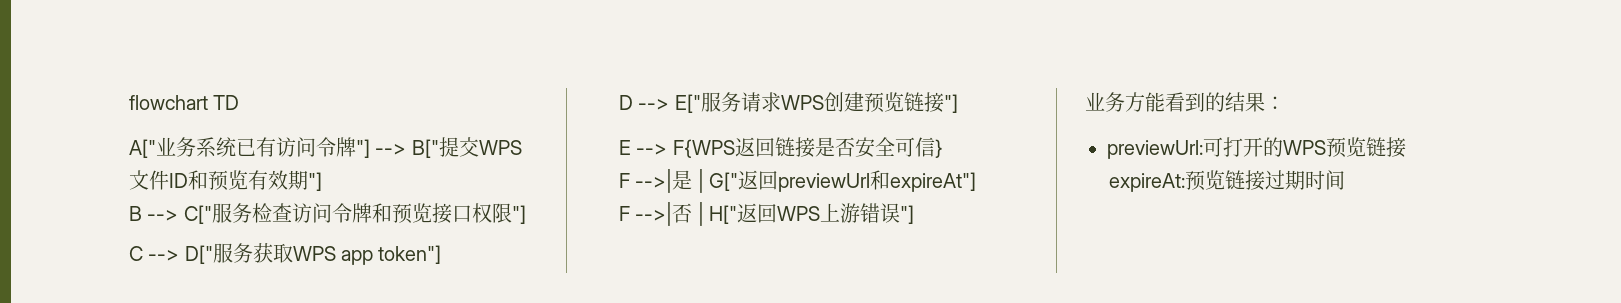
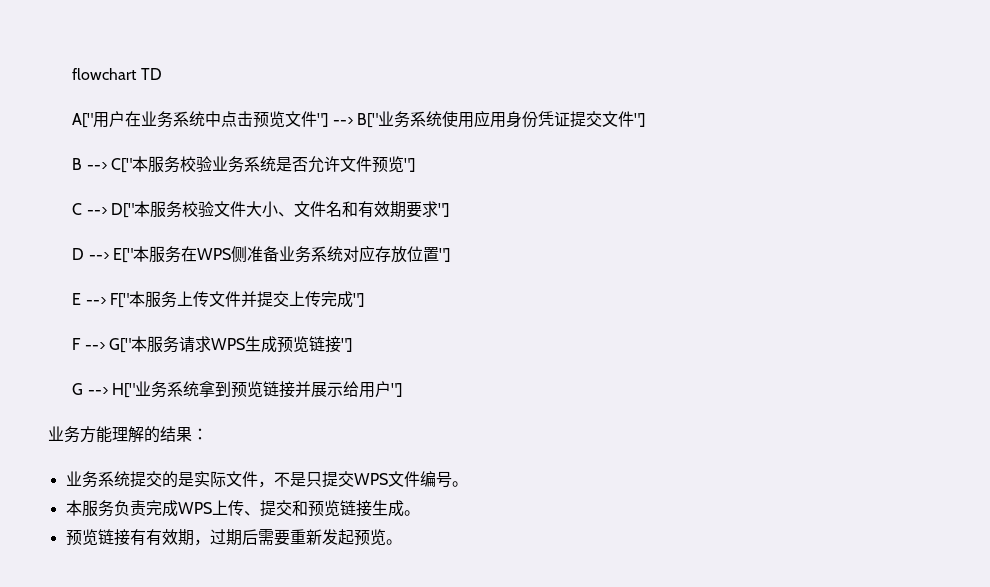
[155,137,522,158] [128,170,322,191] [128,203,526,224] [128,243,442,265] [618,94,701,113] 业务系统已有访问令牌"] --> B["提交WPS文件ID和预览有效期"] // B --> C["服务检查访问令牌和预览接口权限"] // C --> D["服务获取WPS app token"] // D --> E[" -> [93,110,645,128] [72,156,415,173] [72,201,449,218] [72,245,450,263] [72,291,364,308] [72,336,147,353] 用户在业务系统中点击预览文件"] --> B["业务系统使用应用身份凭证提交文件"] // B --> C["本服务校验业务系统是否允许文件预览"] // C --> D["本服务校验文件大小、文件名和有效期要求"] // D --> E["本服务在WPS侧准备业务系统对应存放位置"] // E --> F["本服务上传文件并提交上传完成"] // F --> G["本
[823,92,864,112] 创建 -> [244,336,277,353] 生成
[618,137,943,158] [618,169,977,193] [618,202,901,226] E --> F{WPS返回链接是否安全可信} // F -->|是 | G["返回previewUrl和expireAt"] // F -->|否 | H["返回WPS上游错误 -> [72,381,391,398] G --> H["业务系统拿到预览链接并展示给用户
[1165,92,1205,112] 看到 -> [112,426,144,443] 理解
[1107,137,1406,159] [1108,170,1345,192] previewUrl:可打开的WPS预览链接 // expireAt:预览链接过期时间 -> [65,471,468,488] [65,500,420,517] [65,529,402,546] 业务系统提交的是实际文件，不是只提交WPS文件编号。 // 本服务负责完成WPS上传、提交和预览链接生成。 // 预览链接有有效期，过期后需要重新发起预览。

